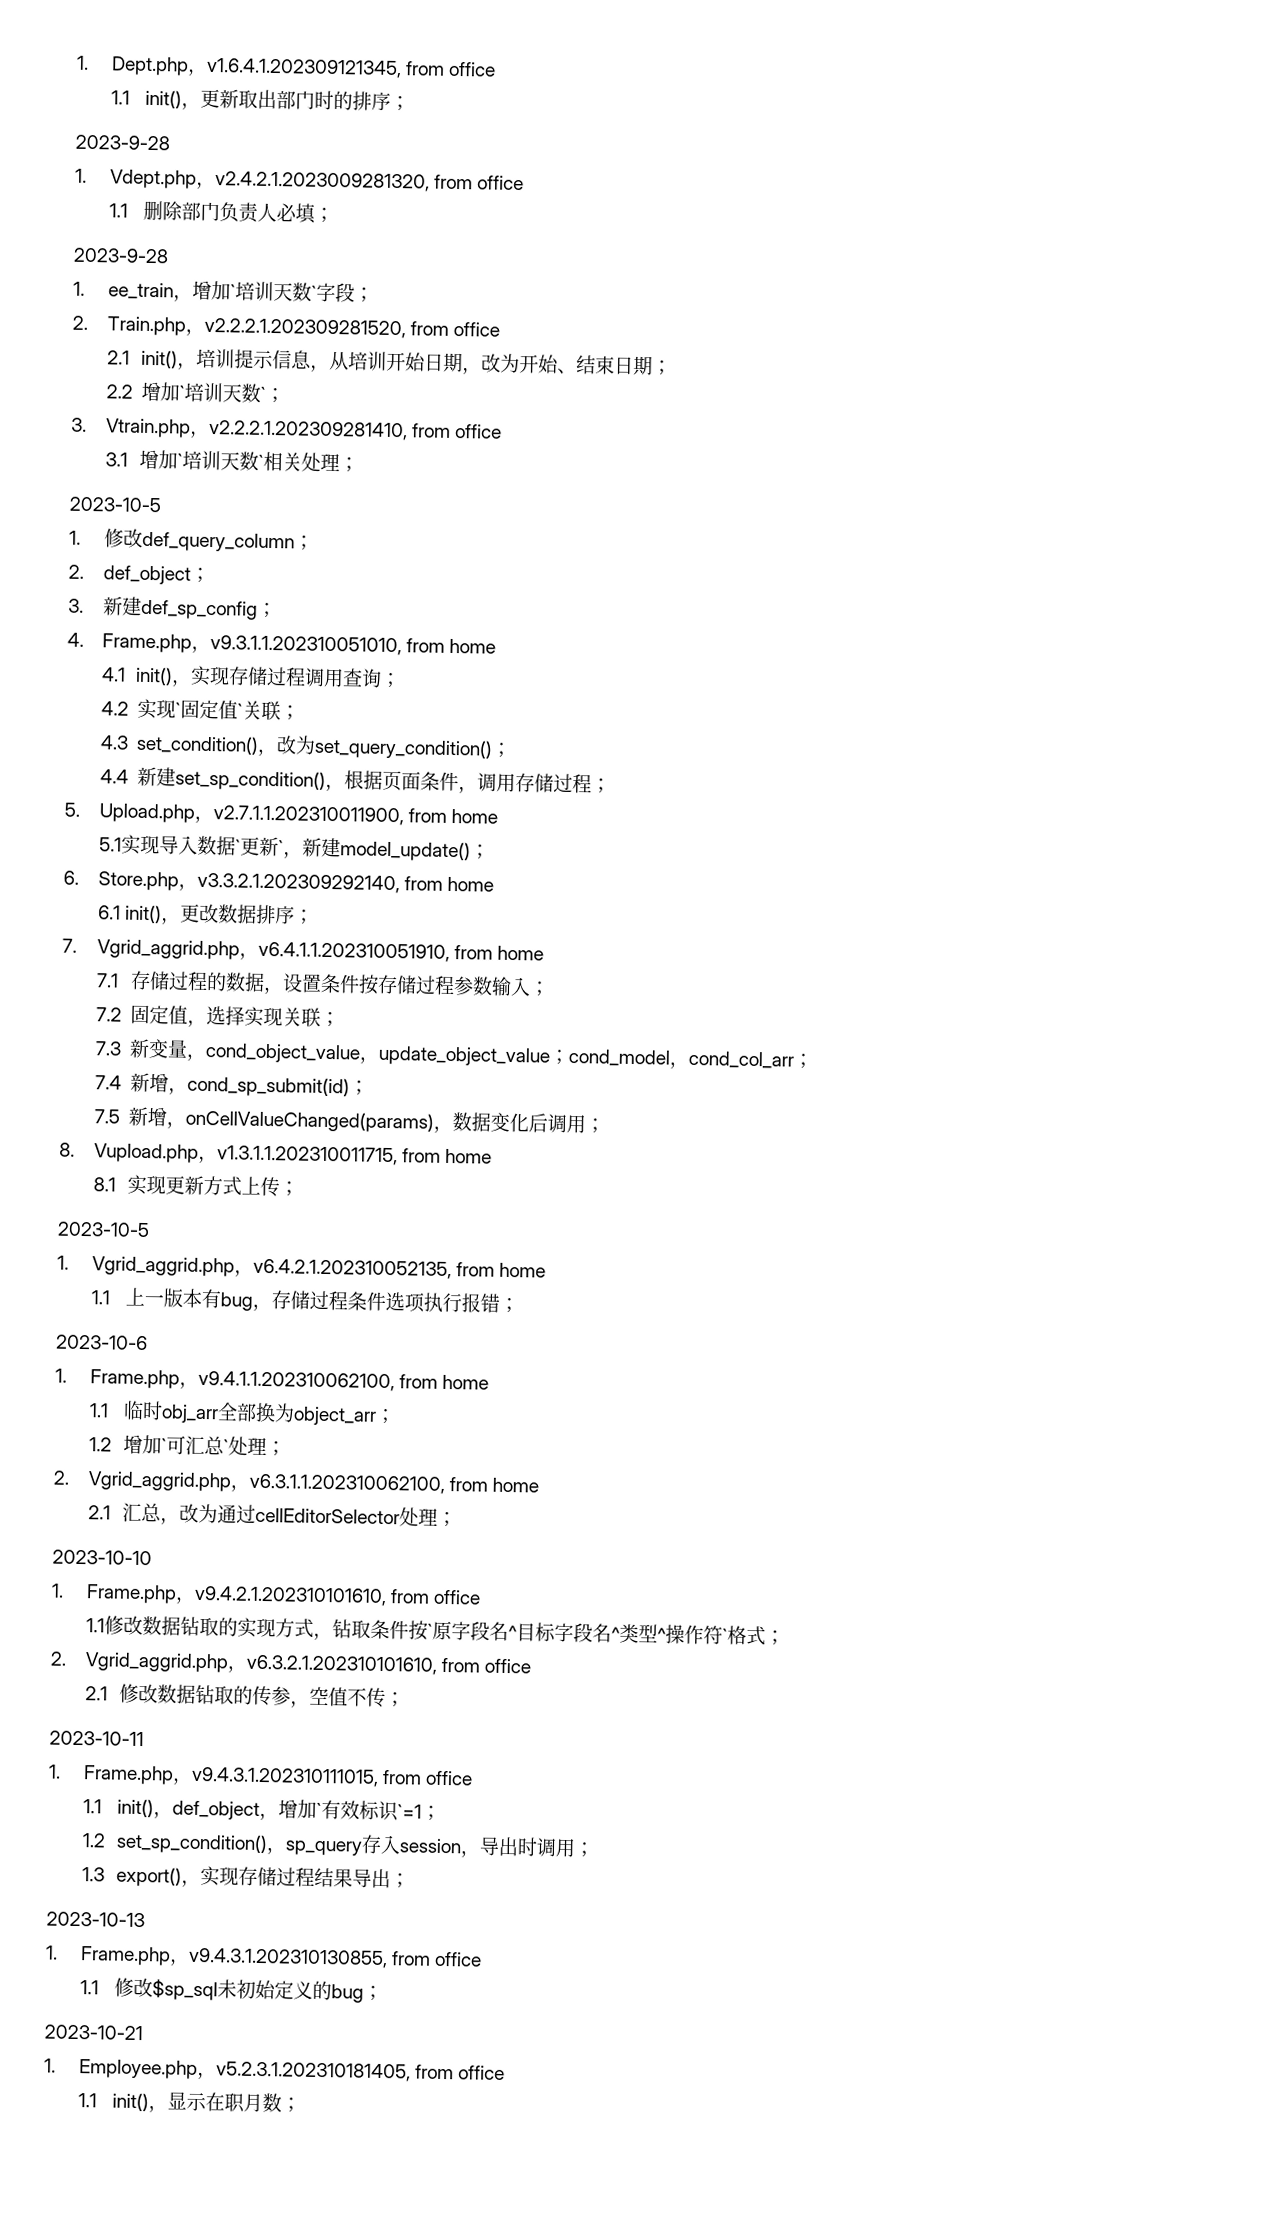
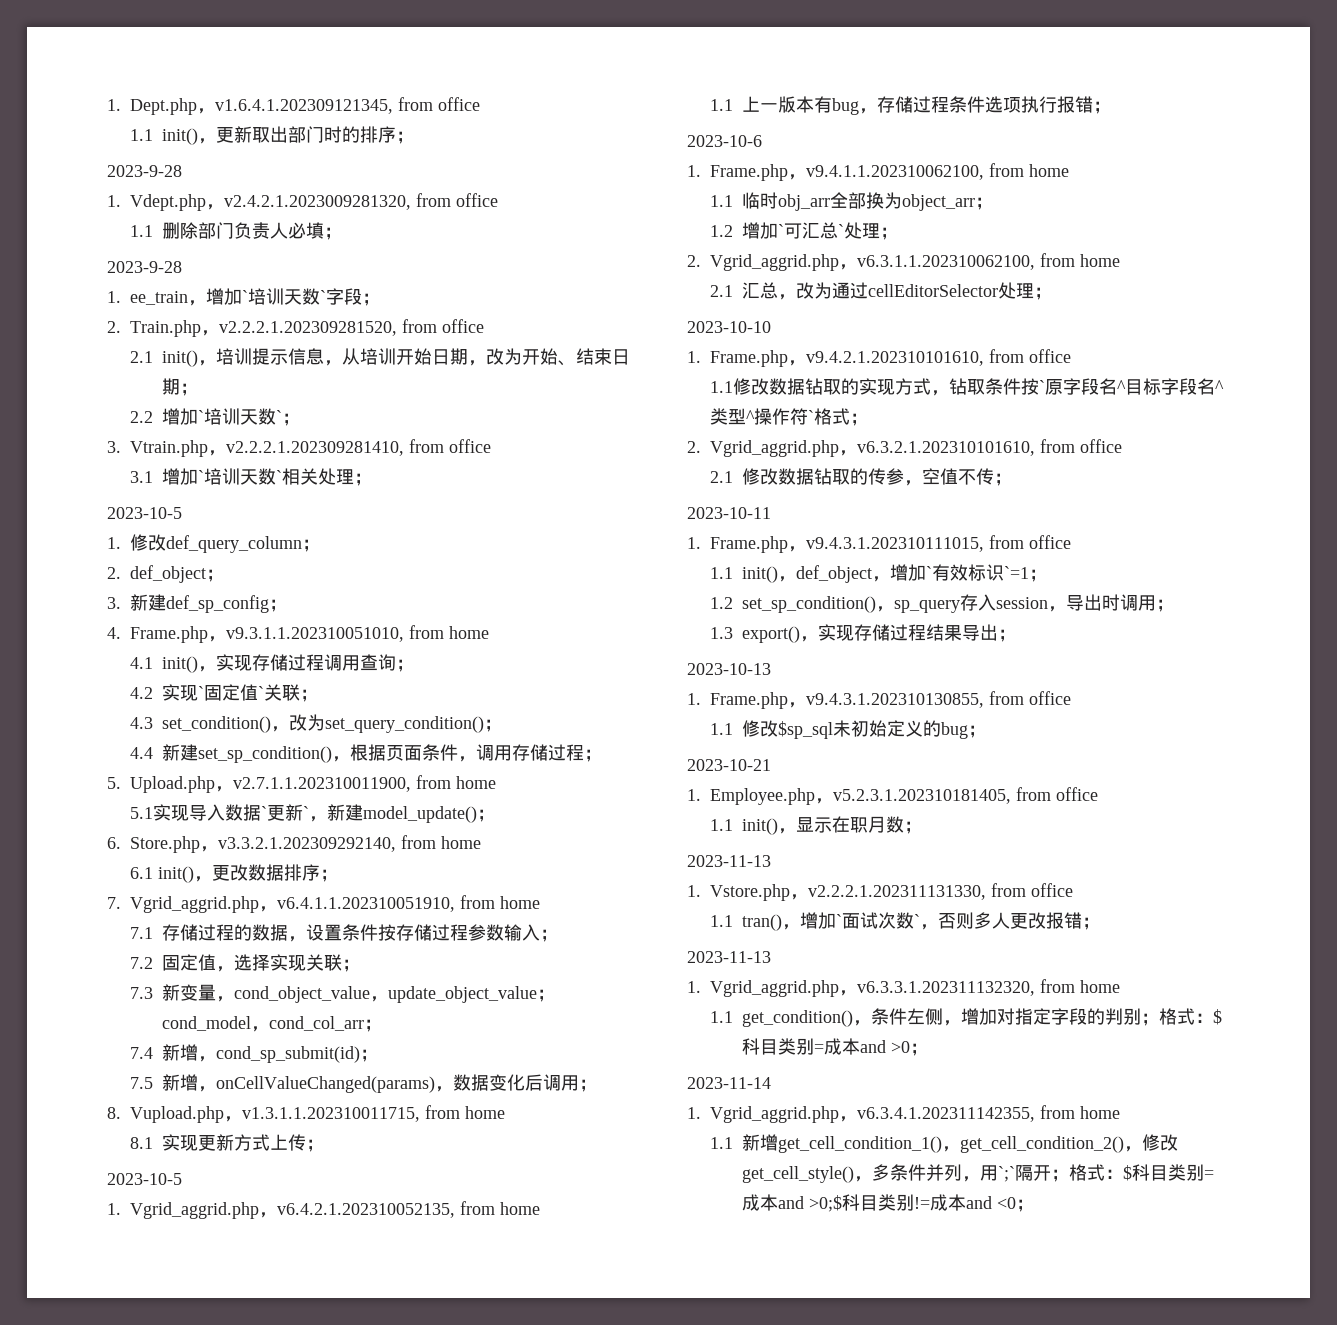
(302, 2105) none -> [687,855,771,867] [687,883,1073,901] [709,912,1100,931] [687,951,771,963] [687,979,1120,997] [709,1008,1222,1027] [741,1038,928,1056] [687,1077,771,1089] [687,1105,1120,1123] [709,1134,1178,1153] [741,1164,1214,1183] [741,1194,1034,1212] // 2023-11-13 // 1. Vstore.php，v2.2.2.1.202311131330, from office // 1.1 tran()，增加`面试次数`，否则多人更改报错； // 2023-11-13 // 1. Vgrid_aggrid.php，v6.3.3.1.202311132320, from home // 1.1 get_condition()，条件左侧，增加对指定字段的判别；格式：$科目类别=成本and >0； // 2023-11-14 // 1. Vgrid_aggrid.php，v6.3.4.1.202311142355, from home // 1.1新增get_cell_condition_1()，get_cell_condition_2()，修改get_cell_style()，多条件并列，用`;`隔开；格式：$科目类别=成本and >0;$科目类别!=成本and <0；

